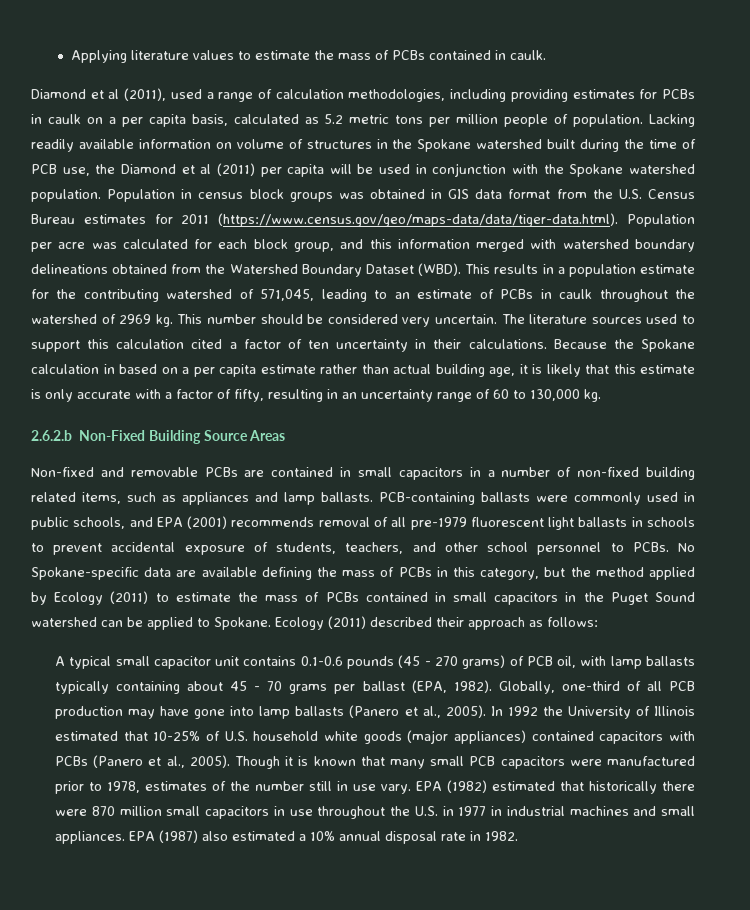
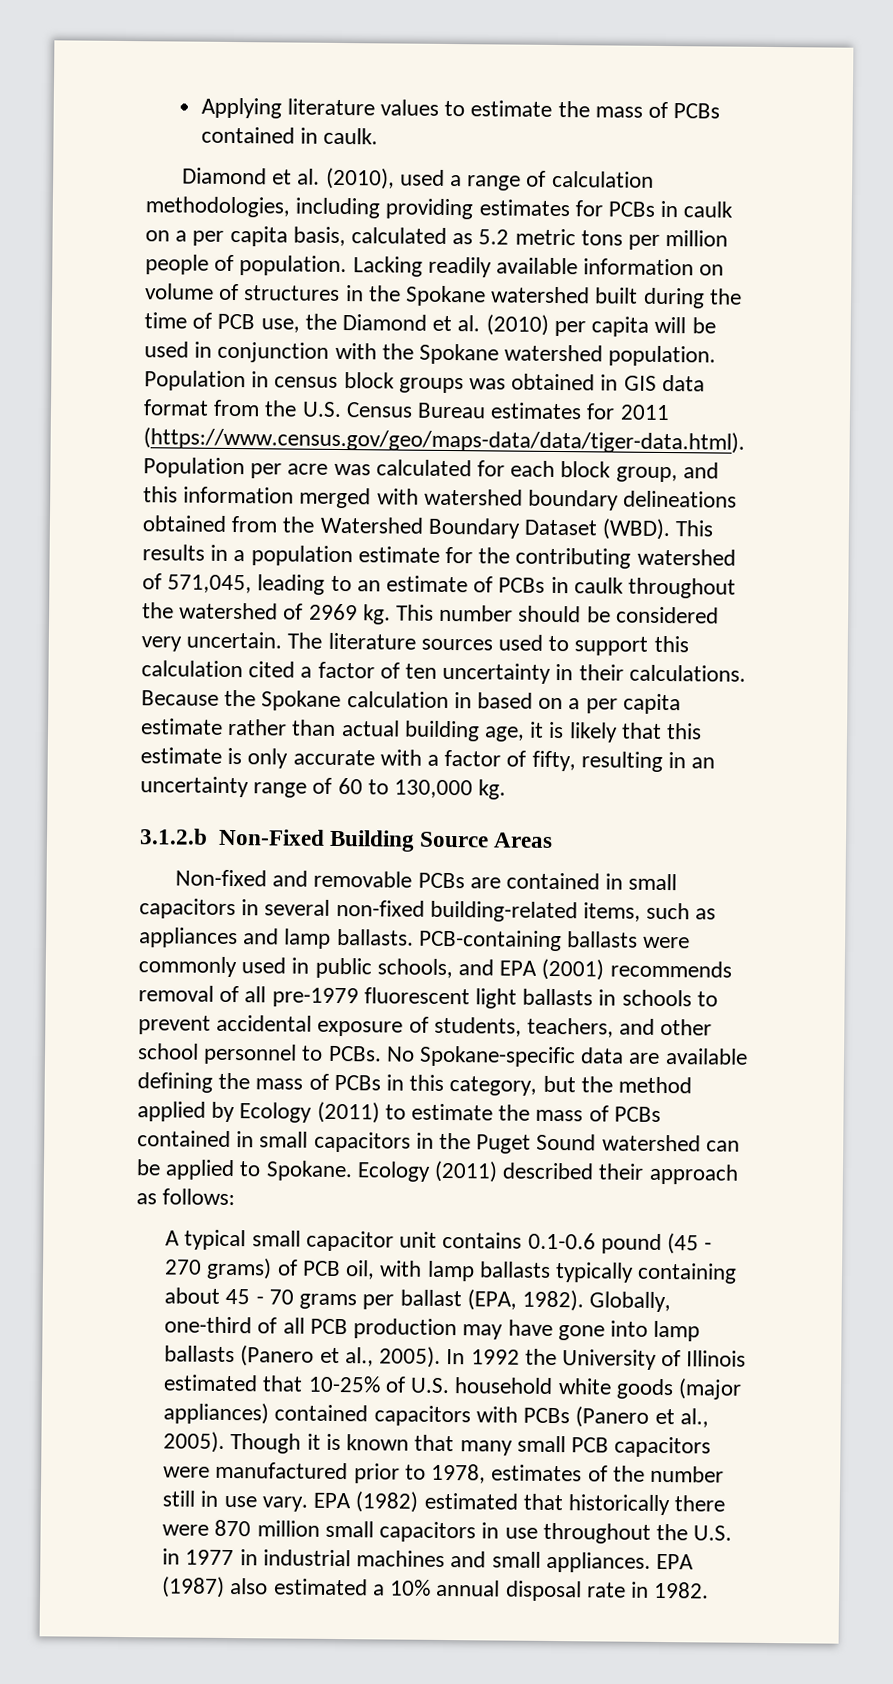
[108,88,167,101] al (2011), -> [297,167,395,190] al. (2010),
[200,163,255,176] al (2011) -> [457,314,549,336] al. (2010)
[31,430,72,441] 2.6.2.b -> [139,828,208,845] 3.1.2.b
[487,467,695,480] [31,492,76,502] a number of non-fixed building related -> [264,899,578,923] several non-fixed building-related
[347,656,395,669] pounds -> [600,1233,662,1255] pound

